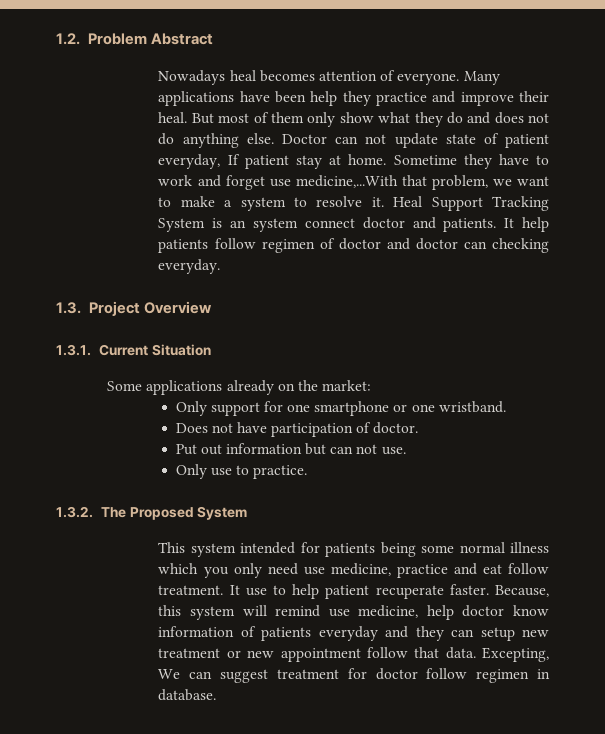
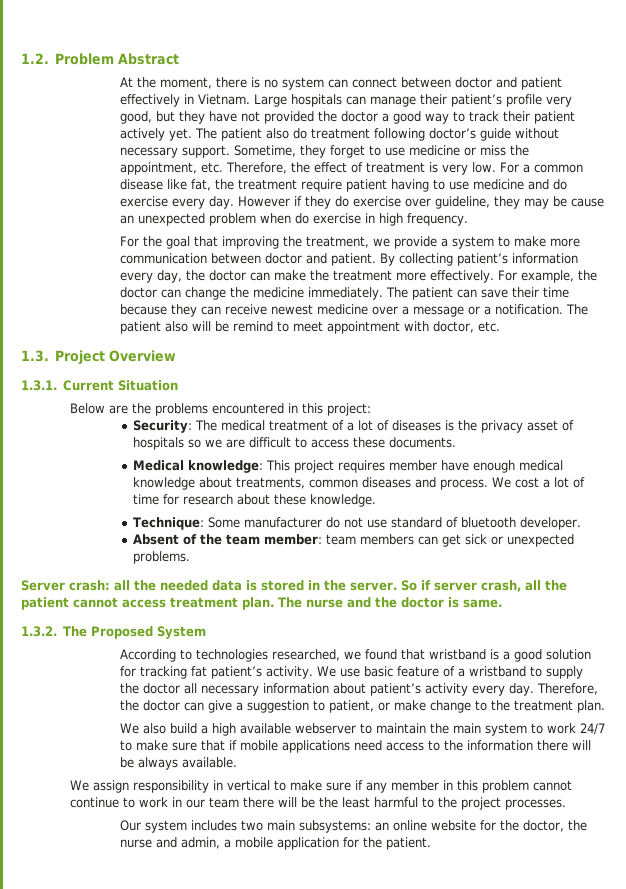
[158,70,500,85] [158,91,549,106] [158,112,549,127] [158,133,549,148] [158,154,549,169] [158,175,549,190] [158,196,549,211] [158,217,550,232] [158,238,549,253] [158,259,221,274] Nowadays heal becomes attention of everyone. Many applications have been help they practice and improve their heal. But most of them only show what they do and does not do anything else. Doctor can not update state of patient everyday, If patient stay at home. Sometime they have to work and forget use medicine,...With that problem, we want to make a system to resolve it. Heal Support Tracking System is an system connect doctor and patients. It help patients follow regimen of doctor and doctor can checking everyday. -> [119,77,562,90] [119,94,572,107] [119,111,575,124] [119,128,559,141] [119,145,529,158] [119,162,583,175] [119,179,567,192] [119,196,604,209] [119,213,468,226] [119,236,580,249] [119,253,578,266] [119,270,597,283] [119,287,569,300] [119,304,588,317] [119,321,500,334] At the moment, there is no system can connect between doctor and patient effectively in Vietnam. Large hospitals can manage their patient’s profile very good, but they have not provided the doctor a good way to track their patient actively yet. The patient also do treatment following doctor’s guide without necessary support. Sometime, they forget to use medicine or miss the appointment, etc. Therefore, the effect of treatment is very low. For a common disease like fat, the treatment require patient having to use medicine and do exercise every day. However if they do exercise over guideline, they may be cause an unexpected problem when do exercise in high frequency. // For the goal that improving the treatment, we provide a system to make more communication between doctor and patient. By collecting patient’s information every day, the doctor can make the treatment more effectively. For example, the doctor can change the medicine immediately. The patient can save their time because they can receive newest medicine over a message or a notification. The patient also will be remind to meet appointment with doctor, etc.
[107,380,372,395] [175,401,506,416] [175,422,419,437] [175,443,406,455] [175,464,308,479] [56,506,248,520] [158,542,549,557] [158,563,549,578] [158,584,549,599] [158,605,549,620] [158,626,549,641] [158,647,549,662] [158,668,550,683] [158,689,217,701] Some applications already on the market: // Only support for one smartphone or one wristband. // Does not have participation of doctor. // Put out information but can not use. // Only use to practice. // 1.3.2. The Proposed System // This system intended for patients being some normal illness which you only need use medicine, practice and eat follow treatment. It use to help patient recuperate faster. Because, this system will remind use medicine, help doctor know information of patients everyday and they can setup new treatment or new appointment follow that data. Excepting, We can suggest treatment for doctor follow regimen in database. -> [70,403,372,416] [133,420,575,433] [133,437,457,450] [133,460,564,473] [133,477,586,490] [133,494,377,507] [133,517,582,530] [133,534,575,547] [133,551,191,564] [21,580,567,592] [21,597,502,610] [21,626,207,639] [119,649,591,662] [119,666,583,679] [119,683,598,696] [119,700,605,713] [119,723,605,736] [119,740,591,753] [119,757,237,770] [70,780,573,793] [70,797,567,810] [119,820,587,833] [119,837,431,850] Below are the problems encountered in this project: // Security: The medical treatment of a lot of diseases is the privacy asset of hospitals so we are difficult to access these documents. // Medical knowledge: This project requires member have enough medical knowledge about treatments, common diseases and process. We cost a lot of time for research about these knowledge. // Technique: Some manufacturer do not use standard of bluetooth developer. // Absent of the team member: team members can get sick or unexpected problems. // Server crash: all the needed data is stored in the server. So if server crash, all the patient cannot access treatment plan. The nurse and the doctor is same. // 1.3.2. The Proposed System // According to technologies researched, we found that wristband is a good solution for tracking fat patient’s activity. We use basic feature of a wristband to supply the doctor all necessary information about patient’s activity every day. Therefore, the doctor can give a suggestion to patient, or make change to the treatment plan. // We also build a high available webserver to maintain the main system to work 24/7 to make sure that if mobile applications need access to the information there will be always available. // We assign responsibility in vertical to make sure if any member in this problem cannot continue to work in our team there will be the least harmful to the project processes. // Our system includes two main subsystems: an online website for the doctor, the nurse and admin, a mobile application for the patient.

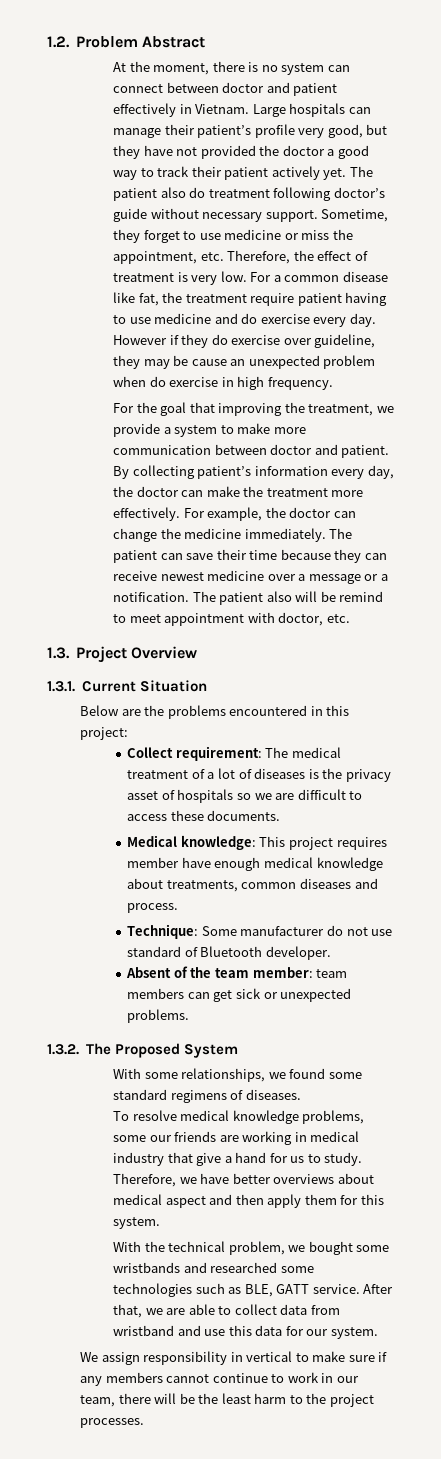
[133,420,193,433] Security: -> [127,746,262,761] Collect requirement:
[492,477,586,488] [133,494,377,507] We cost a lot of time for research about these knowledge. -> (179, 908) none
[461,517,517,528] bluetooth -> [200,946,263,957] Bluetooth
[21,580,567,592] [21,597,502,610] [21,626,207,639] [119,649,591,662] [119,666,583,679] [119,683,598,696] [119,700,605,713] [119,723,605,736] [119,740,591,753] [119,757,237,770] Server crash: all the needed data is stored in the server. So if server crash, all the patient cannot access treatment plan. The nurse and the doctor is same. // 1.3.2. The Proposed System // According to technologies researched, we found that wristband is a good solution for tracking fat patient’s activity. We use basic feature of a wristband to supply the doctor all necessary information about patient’s activity every day. Therefore, the doctor can give a suggestion to patient, or make change to the treatment plan. // We also build a high available webserver to maintain the main system to work 24/7 to make sure that if mobile applications need access to the information there will be always available. -> [47,1043,238,1058] [113,1068,362,1082] [113,1089,301,1103] [113,1110,365,1124] [113,1131,360,1145] [113,1152,363,1166] [113,1173,374,1187] [113,1194,384,1208] [113,1217,161,1229] [113,1241,390,1255] [113,1262,314,1273] [113,1283,394,1297] [113,1304,340,1318] [113,1325,378,1339] 1.3.2. The Proposed System // With some relationships, we found some standard regimens of diseases. // To resolve medical knowledge problems, some our friends are working in medical industry that give a hand for us to study. Therefore, we have better overviews about medical aspect and then apply them for this system. // With the technical problem, we bought some wristbands and researched some technologies such as BLE, GATT service. After that, we are able to collect data from wristband and use this data for our system.
[391,780,530,793] member in this problem -> [105,1372,163,1383] members
[209,797,240,808] team -> [80,1395,116,1407] team,
[374,797,419,808] harmful -> [254,1393,287,1404] harm
[119,820,587,833] [119,837,431,850] // Our system includes two main subsystems: an online website for the doctor, the nurse and admin, a mobile application for the patient. -> (145, 1423) none

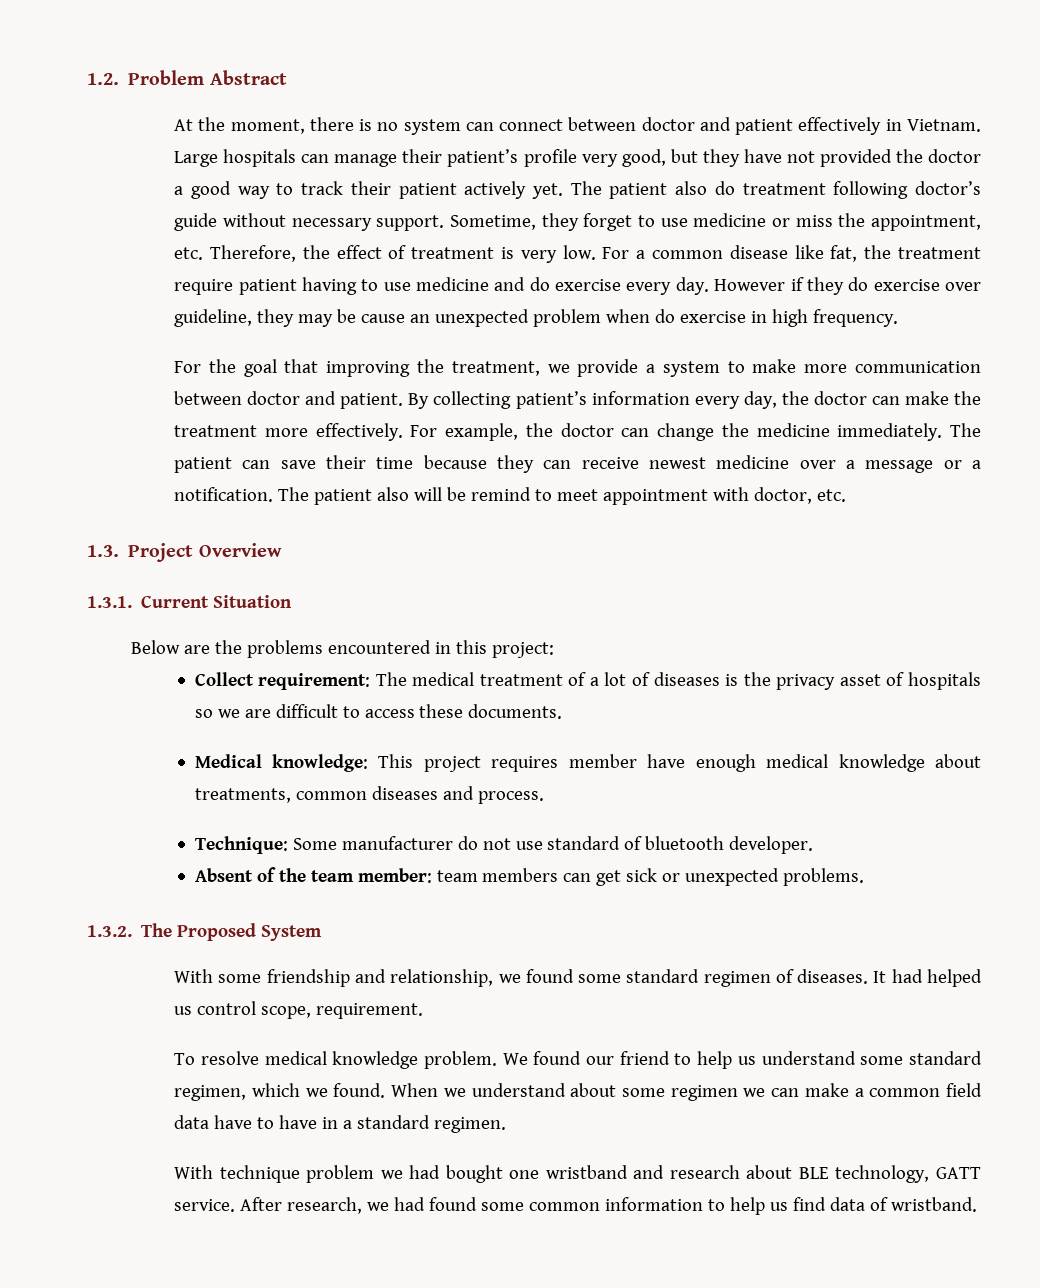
[200,946,263,957] Bluetooth -> [645,836,725,850] bluetooth
[181,1068,266,1082] relationships, -> [266,969,494,987] friendship and relationship,
[170,1090,227,1103] regimens -> [703,971,771,987] regimen
[113,1110,365,1124] [113,1131,360,1145] [113,1152,363,1166] [113,1173,374,1187] [113,1194,384,1208] [113,1217,161,1229] [113,1241,390,1255] [113,1262,314,1273] [113,1283,394,1297] [113,1304,340,1318] [113,1325,378,1339] [80,1351,388,1365] [80,1372,359,1386] [80,1393,374,1407] [80,1418,145,1428] // To resolve medical knowledge problems, some our friends are working in medical industry that give a hand for us to study. Therefore, we have better overviews about medical aspect and then apply them for this system. // With the technical problem, we bought some wristbands and researched some technologies such as BLE, GATT service. After that, we are able to collect data from wristband and use this data for our system. // We assign responsibility in vertical to make sure if any members cannot continue to work in our team, there will be the least harm to the project processes. -> [873,969,982,987] [174,1001,424,1019] [174,1051,982,1069] [174,1083,983,1101] [174,1115,507,1133] [174,1165,982,1183] [174,1197,978,1215] It had helped us control scope, requirement. // To resolve medical knowledge problem. We found our friend to help us understand some standard regimen, which we found. When we understand about some regimen we can make a common field data have to have in a standard regimen. // With technique problem we had bought one wristband and research about BLE technology, GATT service. After research, we had found some common information to help us find data of wristband.

